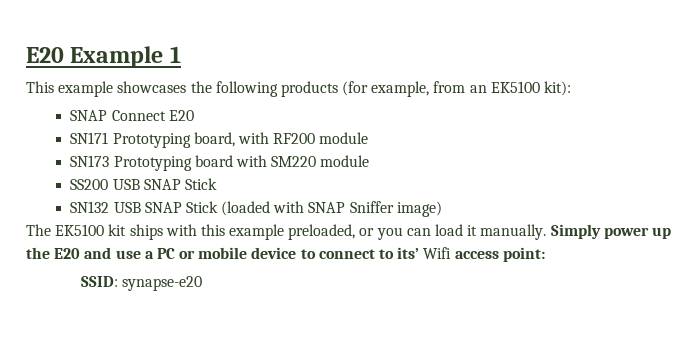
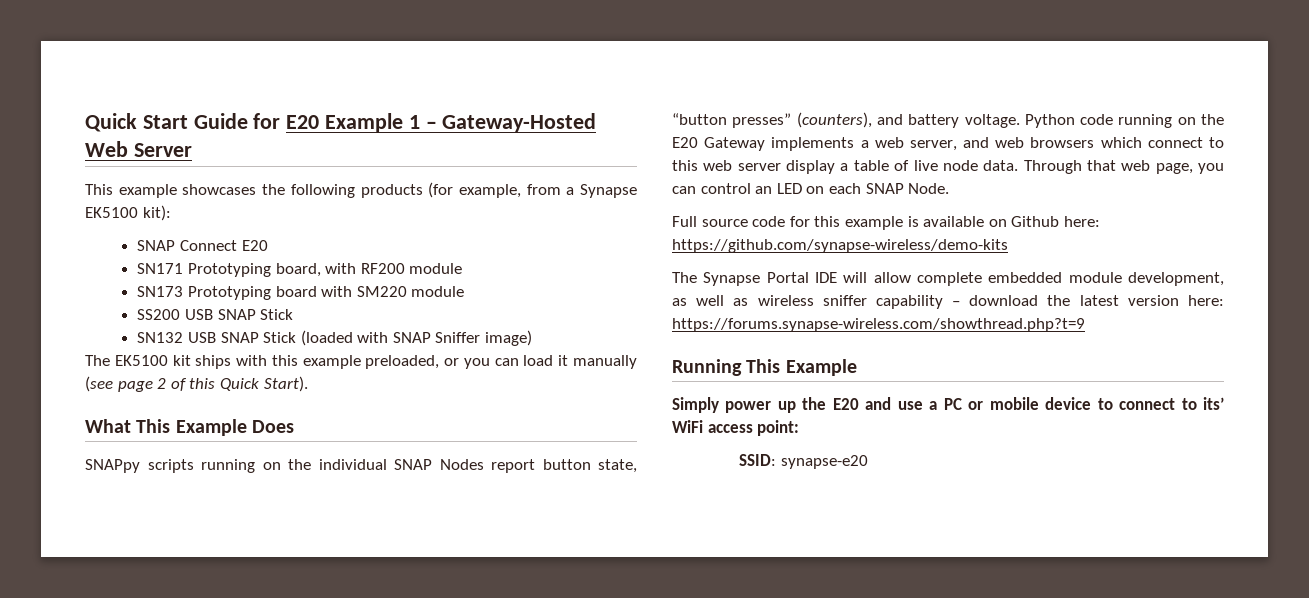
(26, 55) none -> [85,113,281,132] Quick Start Guide for
(181, 54) none -> [425,113,597,132] [85,141,192,157] – Gateway-Hosted Web Server
[469,85,487,93] an -> [566,184,637,198] a Synapse
[480,224,547,240] manually. -> [573,355,637,369] [85,376,308,392] [85,419,295,436] [85,459,637,473] [672,112,1224,128] [672,137,1224,151] [672,160,1224,174] [672,183,950,194] [672,216,1100,230] [672,239,1008,253] [672,272,1224,286] [672,295,1224,309] [672,318,1085,332] [672,359,857,376] manually (see page 2 of this Quick Start). // What This Example Does // SNAPpy scripts running on the individual SNAP Nodes report button state, “button presses” (counters), and battery voltage. Python code running on the E20 Gateway implements a web server, and web browsers which connect to this web server display a table of live node data. Through that web page, you can control an LED on each SNAP Node. // Full source code for this example is available on Github here: https://github.com/synapse-wireless/demo-kits // The Synapse Portal IDE will allow complete embedded module development, as well as wireless sniffer capability – download the latest version here: https://forums.synapse-wireless.com/showthread.php?t=9 // Running This Example //
[423,247,452,259] Wifi -> [672,420,703,433] WiFi

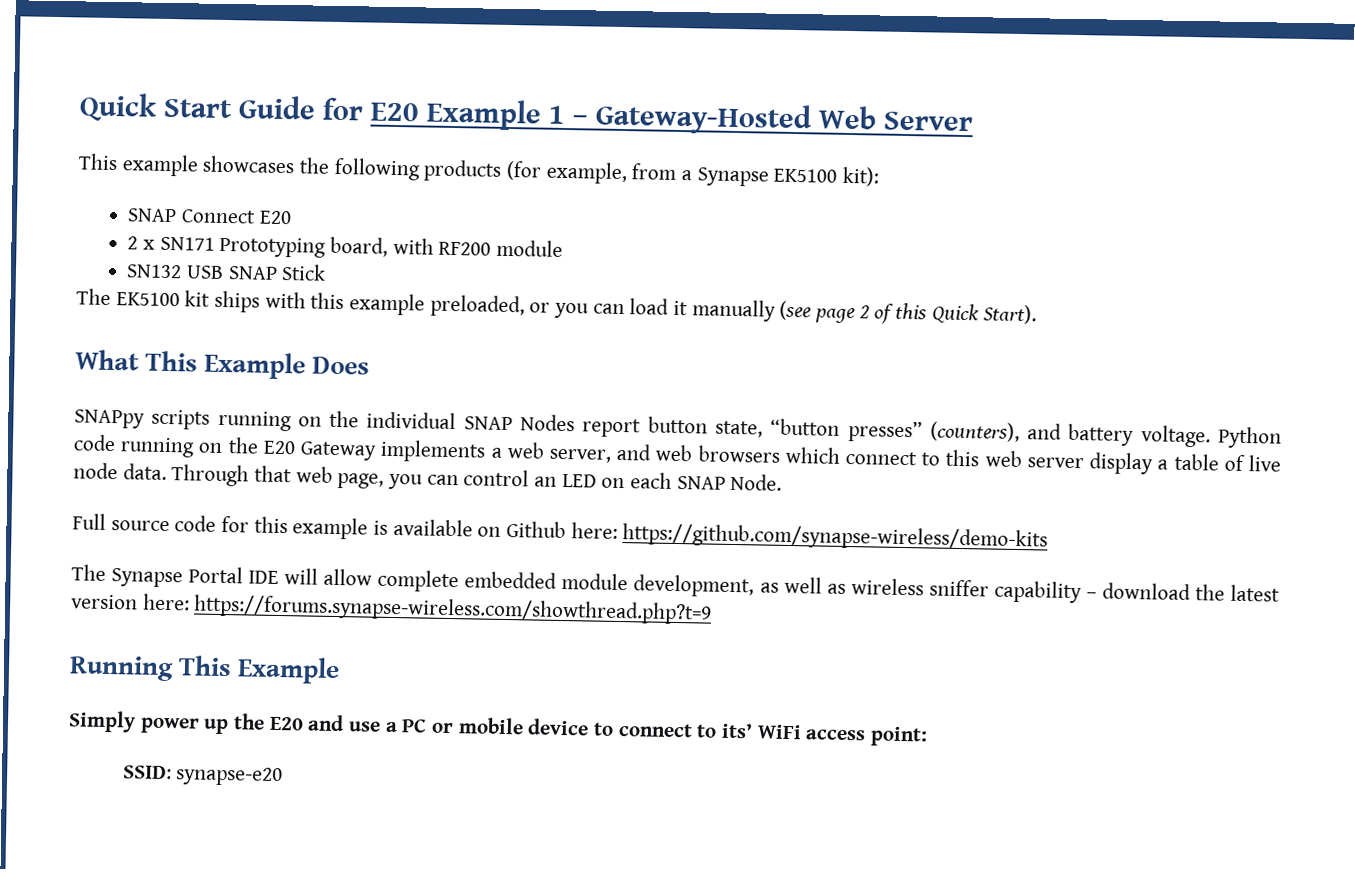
(268, 245) none -> [127,236,156,250] 2 x
[137,286,465,300] [137,309,294,320] // SN173 Prototyping board with SM220 module // SS200 USB SNAP Stick -> (564, 248) none
[300,330,533,346] (loaded with SNAP Sniffer image) -> (327, 272) none

